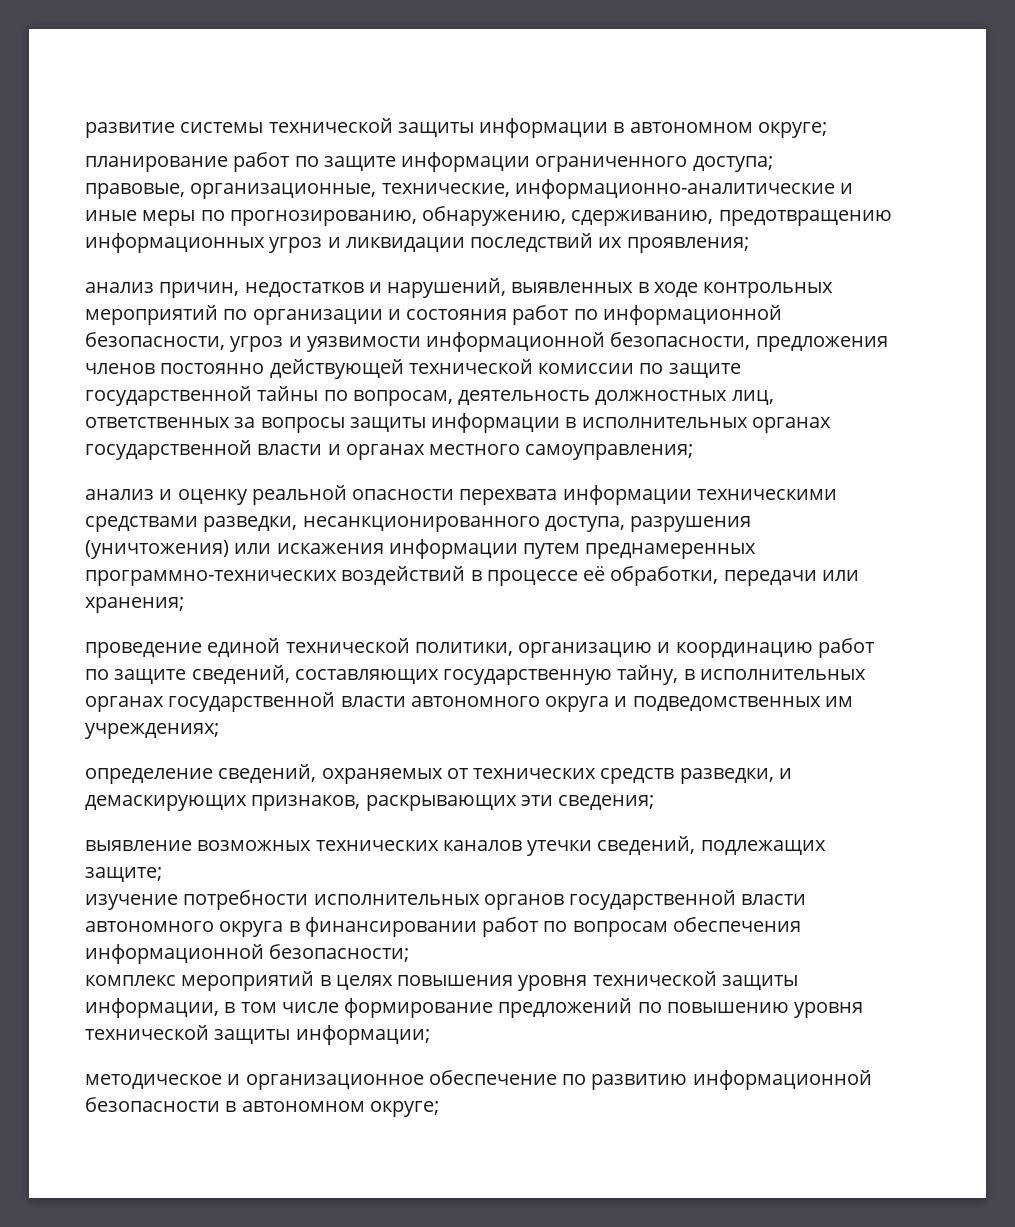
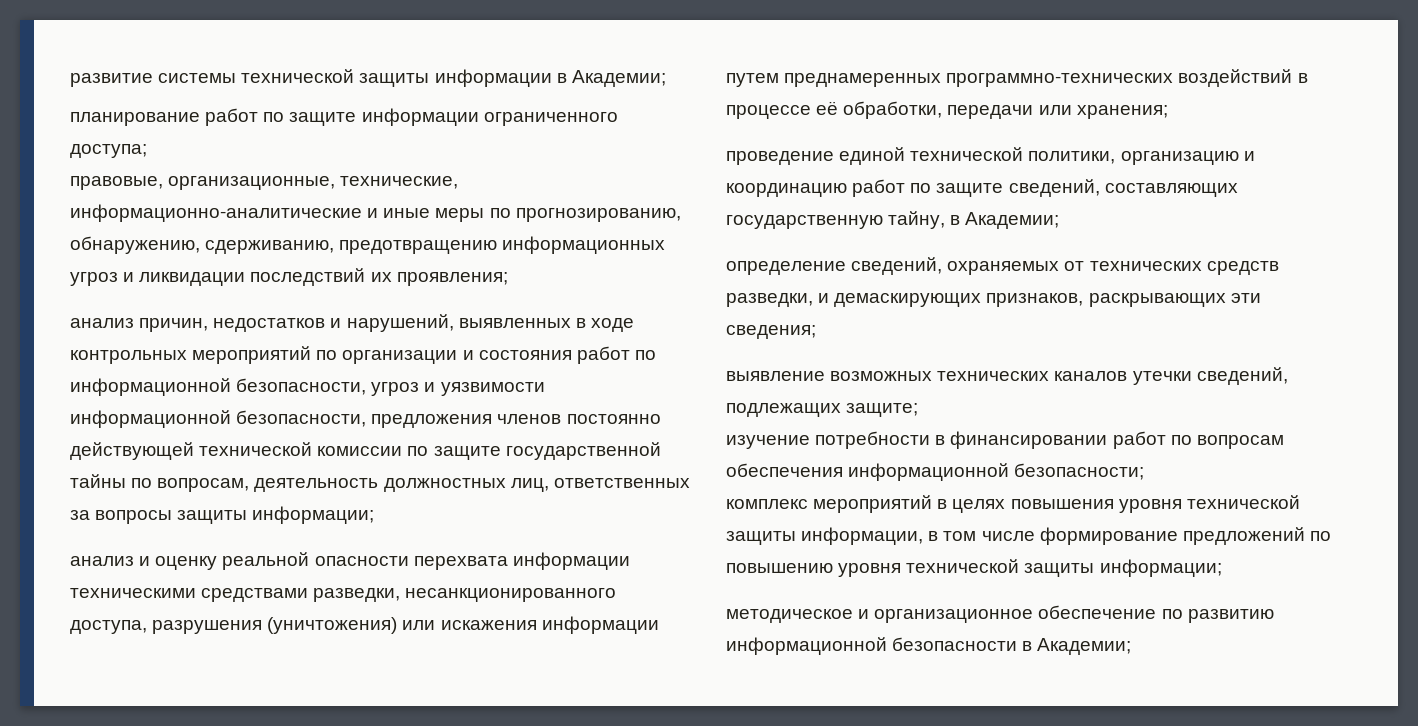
[629,122,827,138] автономном округе; -> [571,70,666,87] Академии;
[431,413,831,433] [85,440,694,460] информации в исполнительных органах государственной власти и органах местного самоуправления; -> [252,506,375,524] информации;
[699,669,866,680] [85,692,853,712] [85,723,219,739] исполнительных органах государственной власти автономного округа и подведомственных им учреждениях; -> [965,212,1060,229] Академии;
[313,890,807,910] [85,921,284,937] исполнительных органов государственной власти автономного округа -> (931, 440) none
[241,1101,439,1117] автономном округе; -> [1037,638,1132,655] Академии;

